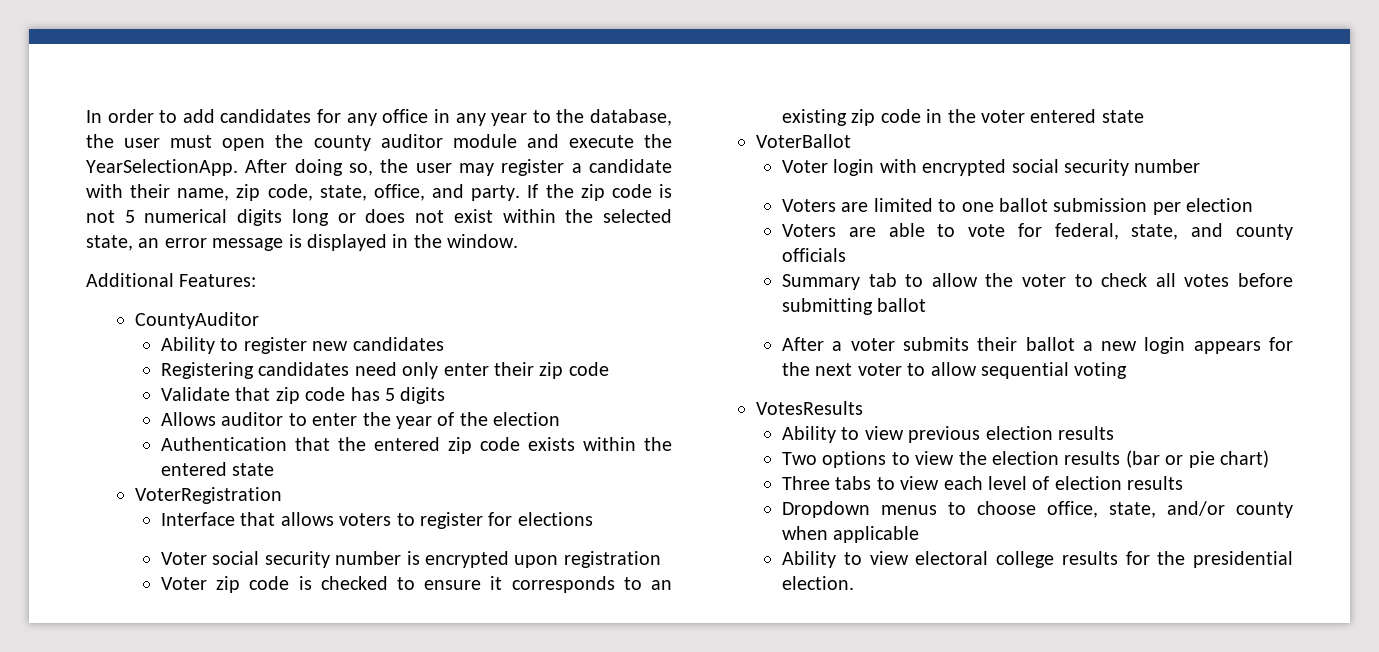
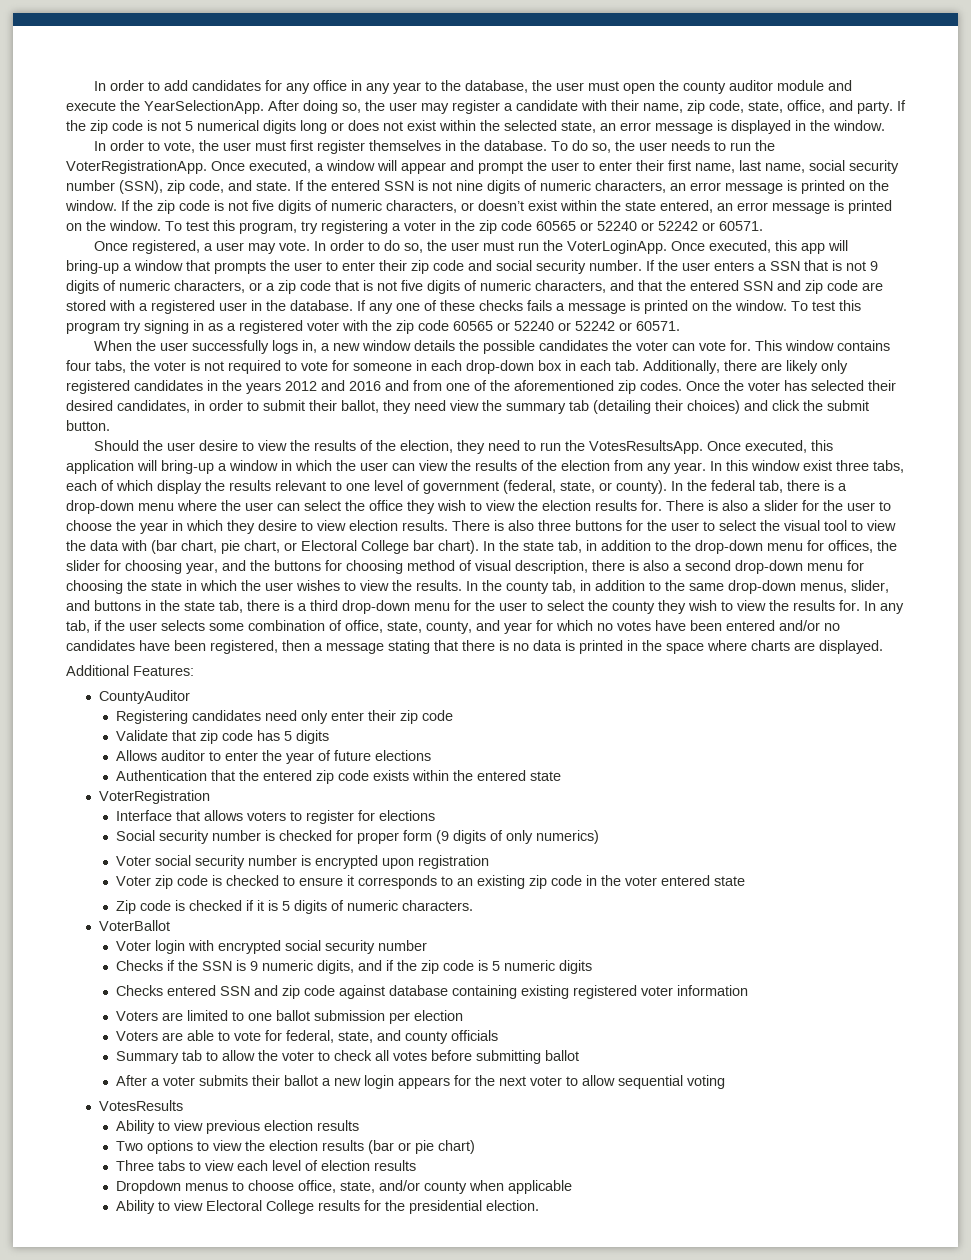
[86,273,257,287] [134,312,259,329] [161,337,444,354] Additional Features: // CountyAuditor // Ability to register new candidates -> [94,140,776,154] [66,160,899,174] [66,180,889,194] [65,200,892,214] [66,220,763,234] [94,240,849,254] [66,260,878,274] [66,280,883,294] [66,300,861,314] [66,320,680,334] [94,340,891,354] [66,360,848,374] [66,380,896,394] [66,400,869,414] [66,420,110,431] [94,440,834,454] [66,460,904,474] [66,480,847,494] [66,500,891,514] [66,520,896,534] [66,540,897,554] [66,560,864,574] [66,580,889,594] [66,600,904,614] [66,620,840,634] [66,640,883,654] [66,665,194,676] [99,690,191,704] In order to vote, the user must first register themselves in the database. To do so, the user needs to run the VoterRegistrationApp. Once executed, a window will appear and prompt the user to enter their first name, last name, social security number (SSN), zip code, and state. If the entered SSN is not nine digits of numeric characters, an error message is printed on the window. If the zip code is not five digits of numeric characters, or doesn’t exist within the state entered, an error message is printed on the window. To test this program, try registering a voter in the zip code 60565 or 52240 or 52242 or 60571. // Once registered, a user may vote. In order to do so, the user must run the VoterLoginApp. Once executed, this app will bring-up a window that prompts the user to enter their zip code and social security number. If the user enters a SSN that is not 9 digits of numeric characters, or a zip code that is not five digits of numeric characters, and that the entered SSN and zip code are stored with a registered user in the database. If any one of these checks fails a message is printed on the window. To test this program try signing in as a registered voter with the zip code 60565 or 52240 or 52242 or 60571. // When the user successfully logs in, a new window details the possible candidates the voter can vote for. This window contains four tabs, the voter is not required to vote for someone in each drop-down box in each tab. Additionally, there are likely only registered candidates in the years 2012 and 2016 and from one of the aforementioned zip codes. Once the voter has selected their desired candidates, in order to submit their ballot, they need view the summary tab (detailing their choices) and click the submit button. // Should the user desire to view the results of the election, they need to run the VotesResultsApp. Once executed, this application will bring-up a window in which the user can view the results of the election from any year. In this window exist three tabs, each of which display the results relevant to one level of government (federal, state, or county). In the federal tab, there is a drop-down menu where the user can select the office they wish to view the election results for. There is also a slider for the user to choose the year in which they desire to view election results. There is also three buttons for the user to select the visual tool to view the data with (bar chart, pie chart, or Electoral College bar chart). In the state tab, in addition to the drop-down menu for offices, the slider for choosing year, and the buttons for choosing method of visual description, there is also a second drop-down menu for choosing the state in which the user wishes to view the results. In the county tab, in addition to the same drop-down menus, slider, and buttons in the state tab, there is a third drop-down menu for the user to select the county they wish to view the results for. In any tab, if the user selects some combination of office, state, county, and year for which no votes have been entered and/or no candidates have been registered, then a message stating that there is no data is printed in the space where charts are displayed. // Additional Features: // CountyAuditor
[459,412,561,426] the election -> [334,750,432,761] future elections
(593, 519) none -> [116,830,600,844] // Social security number is checked for proper form (9 digits of only numerics)
(1144, 116) none -> [116,900,474,914] // Zip code is checked if it is 5 digits of numeric characters.
(1201, 166) none -> [116,960,593,974] [116,985,749,999] // Checks if the SSN is 9 numeric digits, and if the zip code is 5 numeric digits // Checks entered SSN and zip code against database containing existing registered voter information
[915,551,1055,568] electoral college -> [206,1200,315,1214] Electoral College

